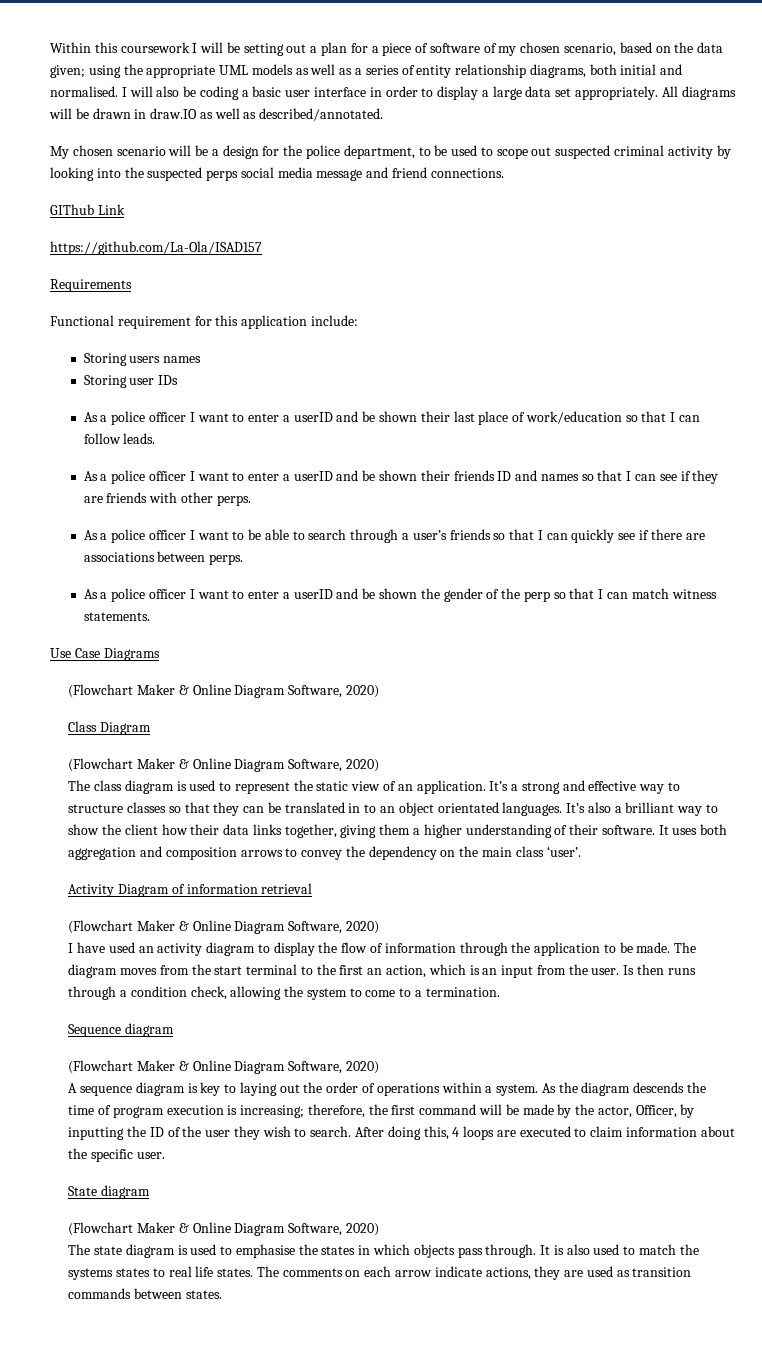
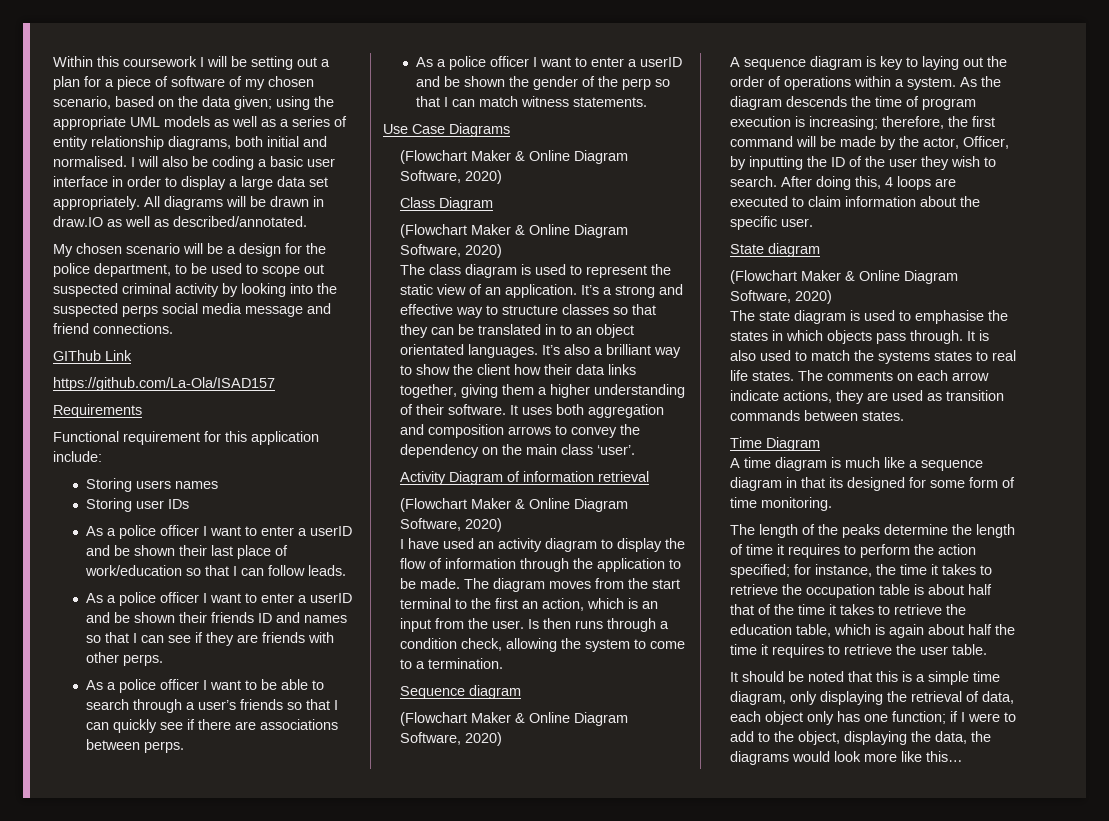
(222, 1294) none -> [730,437,821,451] [730,457,984,471] [730,477,1016,491] [730,497,833,511] [730,524,1016,538] [730,544,977,558] [730,564,993,578] [730,584,993,598] [730,604,967,615] [730,624,1016,638] [730,644,988,658] [730,671,1001,685] [730,691,1015,705] [730,711,1017,725] [730,731,992,745] [730,751,964,765] // Time Diagram // A time diagram is much like a sequence diagram in that its designed for some form of time monitoring. // The length of the peaks determine the length of time it requires to perform the action specified; for instance, the time it takes to retrieve the occupation table is about half that of the time it takes to retrieve the education table, which is again about half the time it requires to retrieve the user table. // It should be noted that this is a simple time diagram, only displaying the retrieval of data, each object only has one function; if I were to add to the object, displaying the data, the diagrams would look more like this…

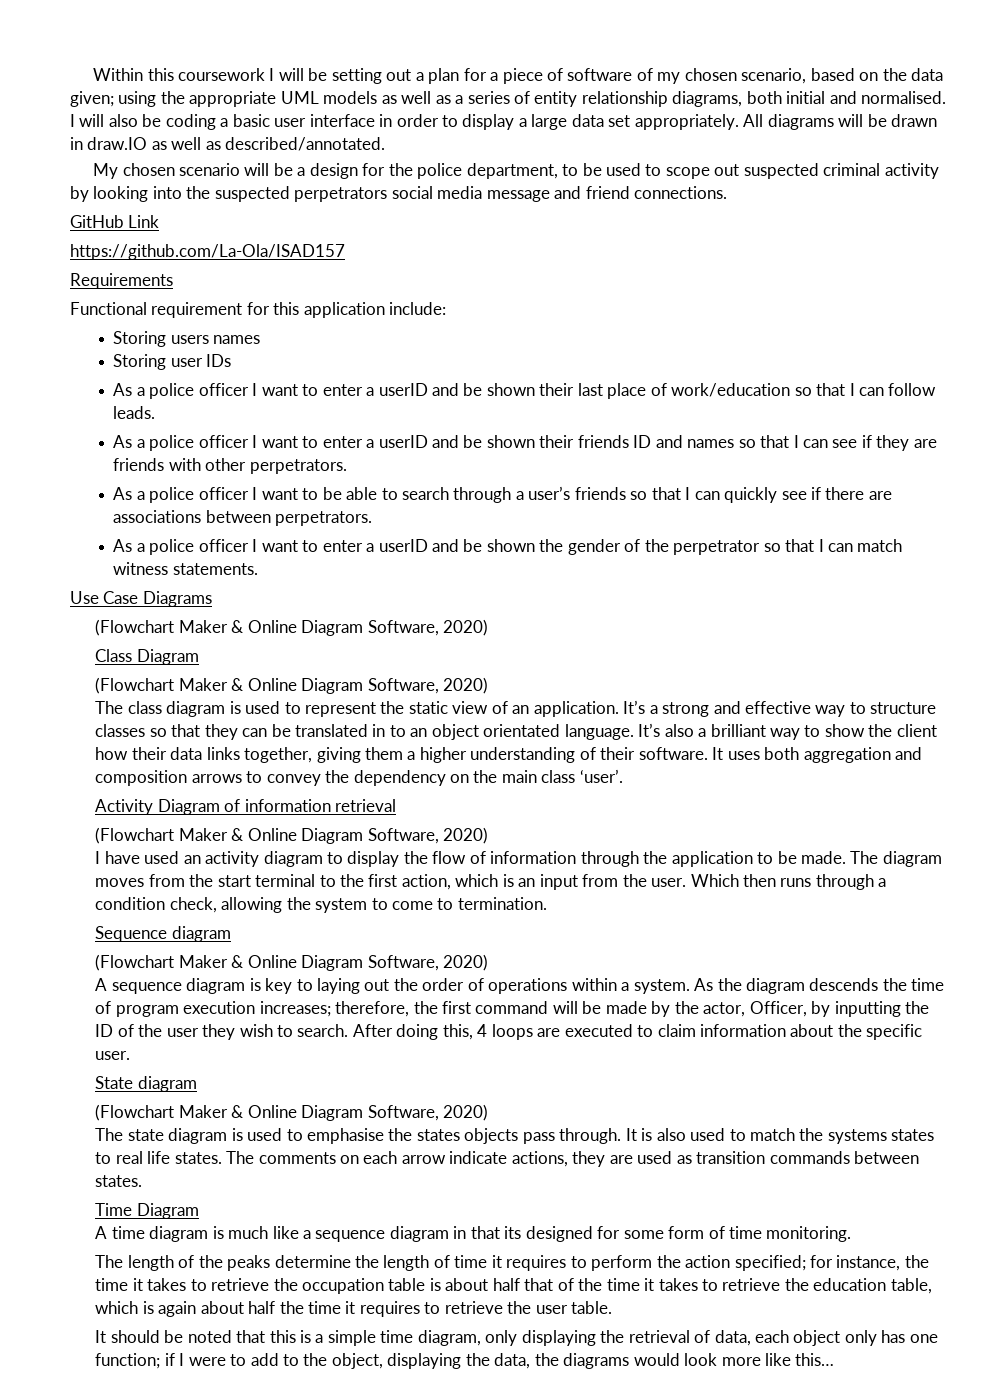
[122,305,158,317] perps -> [294,187,388,202] perpetrators
[53,350,101,361] GIThub -> [70,215,124,228] GitHub
[123,654,164,666] perps. -> [249,459,347,474] perpetrators.
[144,741,185,753] perps. -> [275,511,373,526] perpetrators.
[622,78,652,90] perp -> [673,540,761,555] perpetrator
[468,344,539,358] languages. -> [564,724,634,740] language.
[522,601,539,609] an -> (398, 880) none
[528,619,540,629] Is -> [690,874,739,887] Which
[416,661,426,669] a -> (454, 904) none
[795,116,879,130] is increasing; -> [259,1001,331,1017] increases;
[772,330,824,341] in which -> (460, 1135) none

